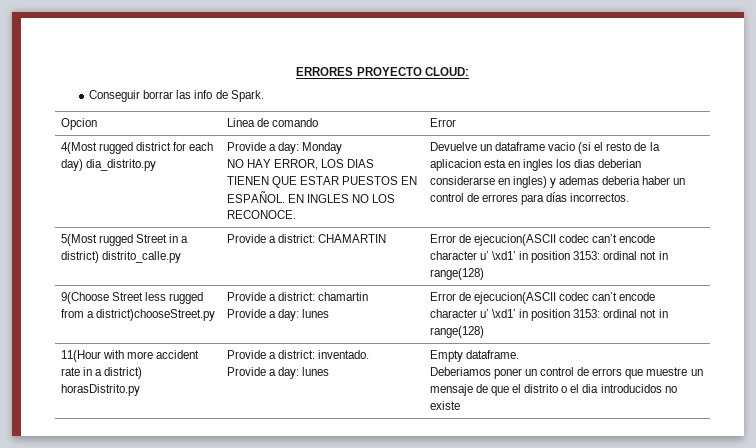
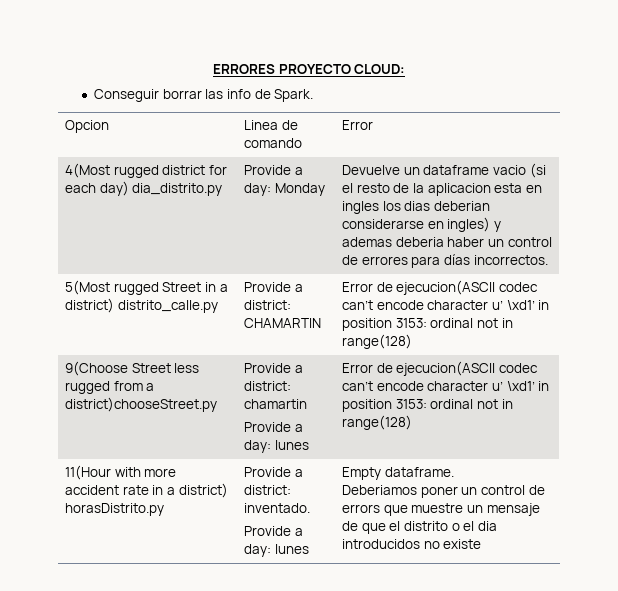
[226,159,375,170] [226,176,418,188] [226,191,396,203] [226,210,296,219] // NO HAY ERROR, LOS DIAS TIENEN QUE ESTAR PUESTOS EN ESPAÑOL. EN INGLES NO LOS RECONOCE. -> (325, 189) none

